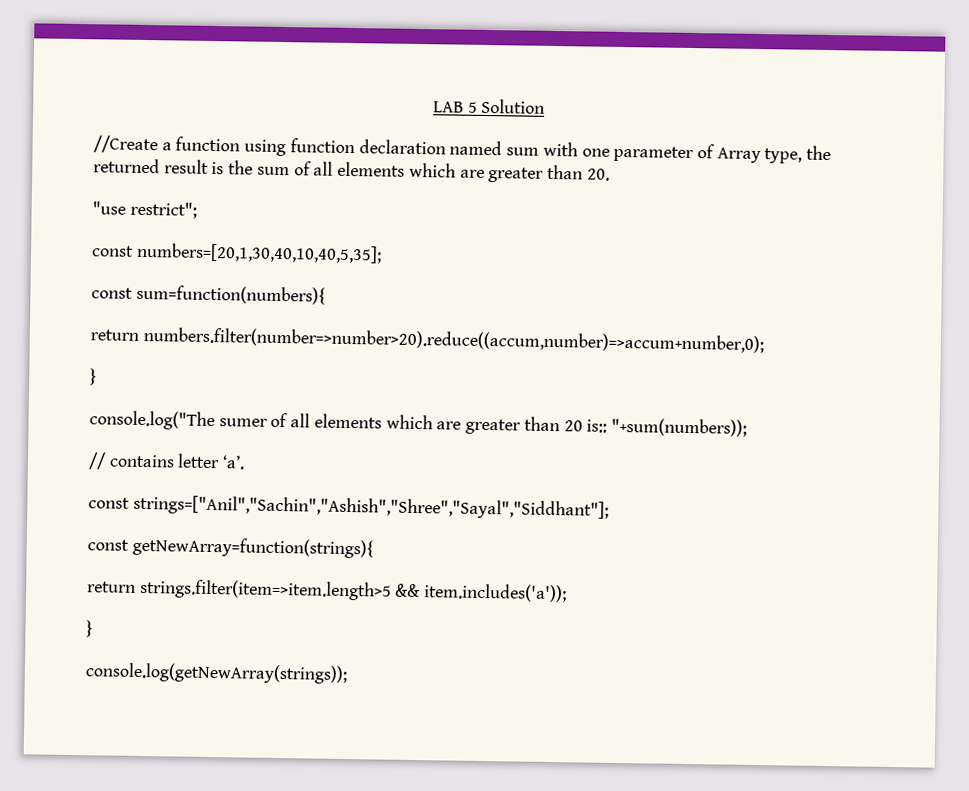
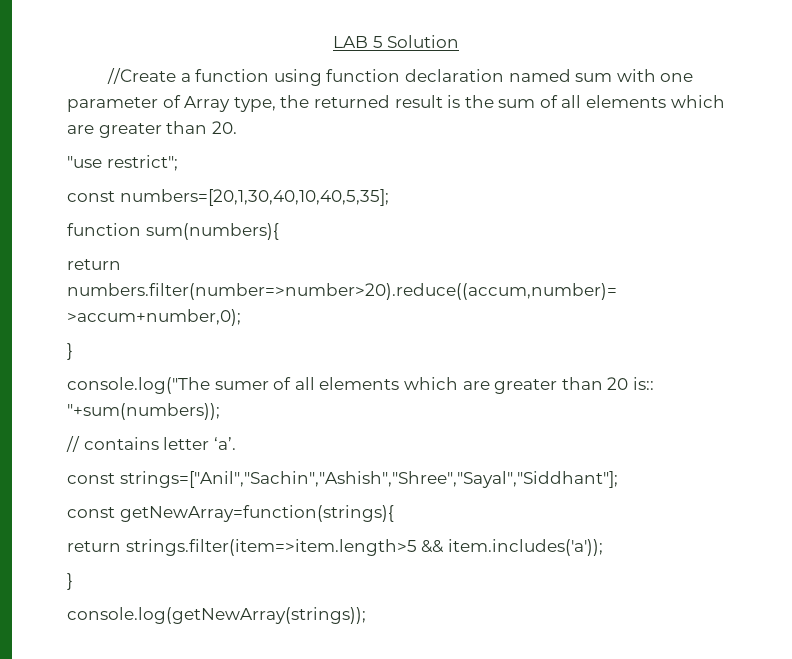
[91,284,325,305] const sum=function(numbers){ -> [67,223,279,240] function sum(numbers){

